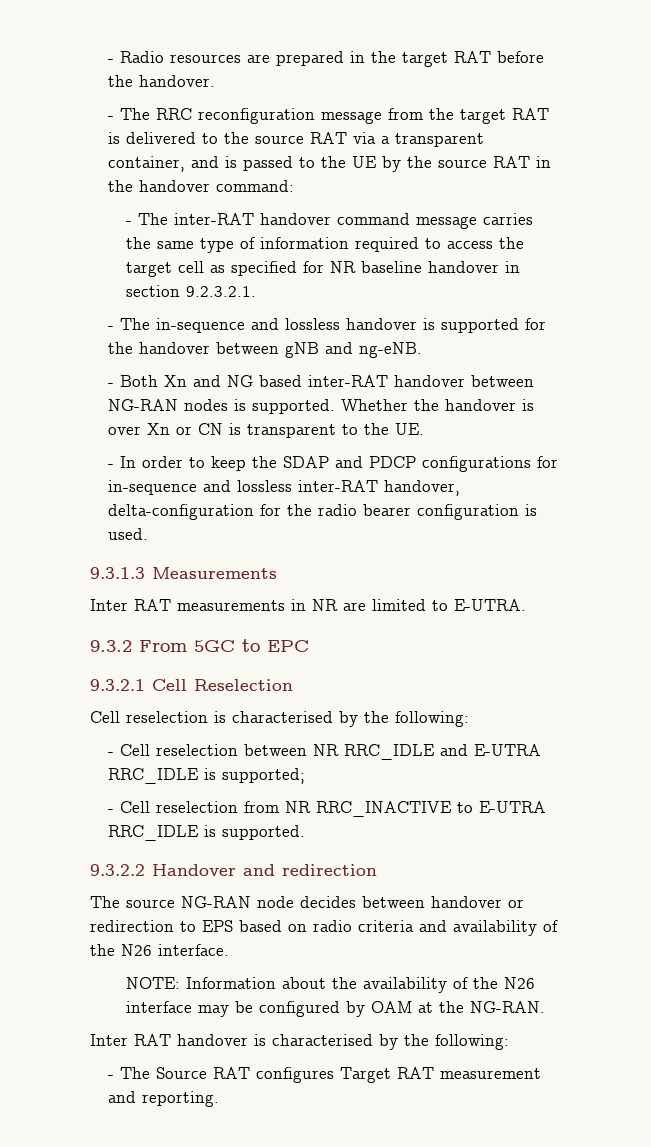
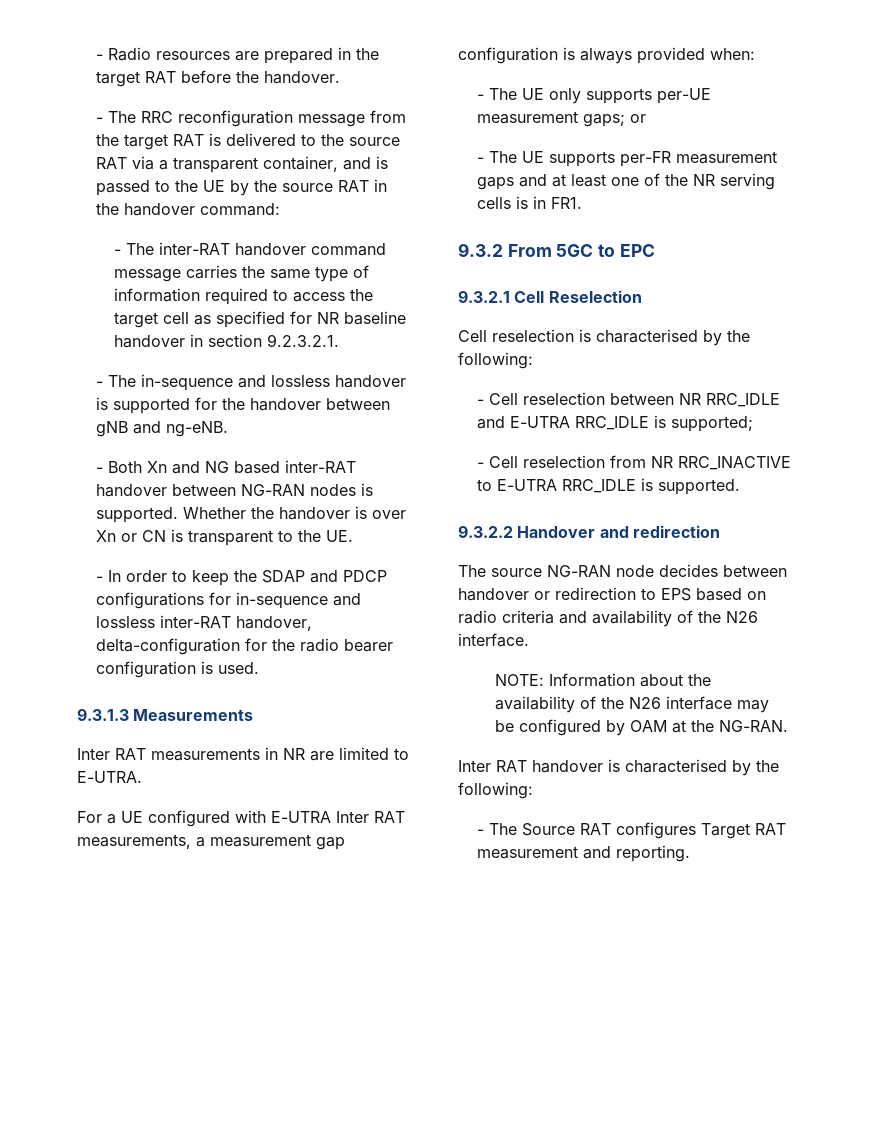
(526, 605) none -> [77,810,405,827] [77,834,345,850] [458,47,755,64] [476,88,711,104] [476,111,646,127] [476,151,777,167] [476,173,775,190] [476,196,582,209] // For a UE configured with E-UTRA Inter RAT measurements, a measurement gap configuration is always provided when: // - The UE only supports per-UE measurement gaps; or // - The UE supports per-FR measurement gaps and at least one of the NR serving cells is in FR1.

